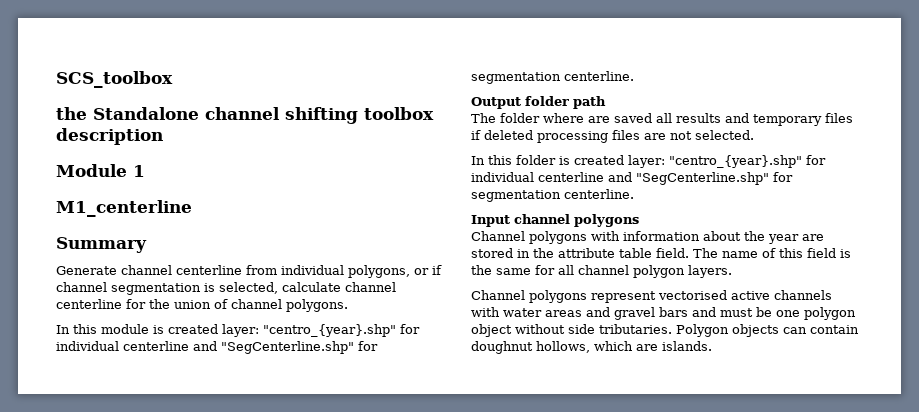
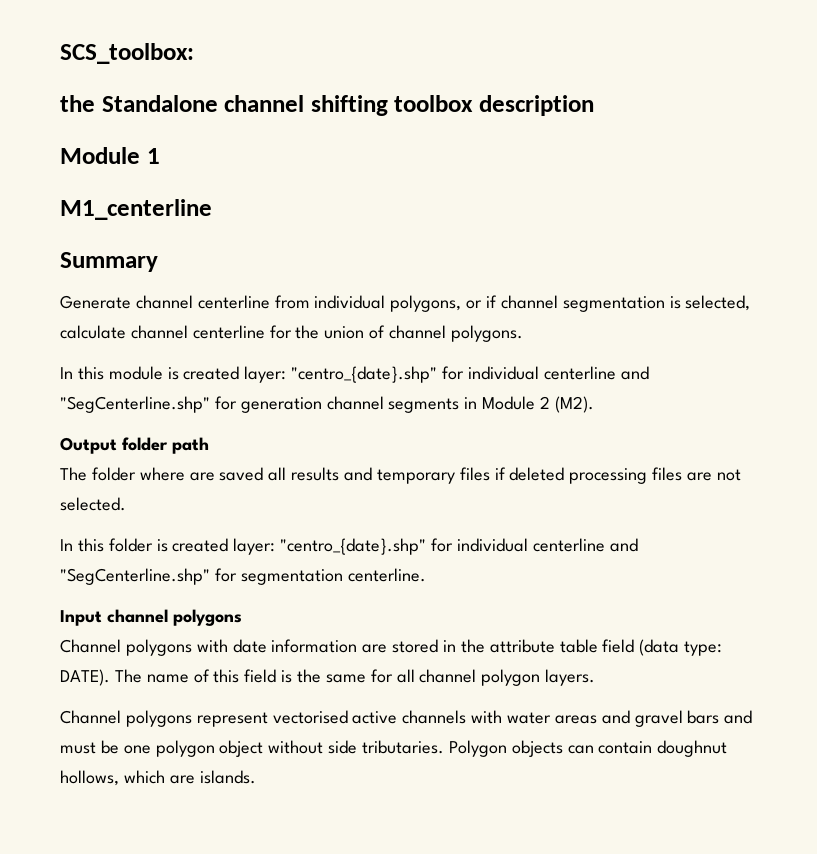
[56,71,173,88] SCS_toolbox -> [60,43,194,64] SCS_toolbox:
[263,324,420,337] [56,341,378,354] [471,71,634,84] "centro_{year}.shp" for individual centerline and "SegCenterline.shp" for segmentation centerline. -> [291,366,649,383] [60,396,594,413] "centro_{date}.shp" for individual centerline and "SegCenterline.shp" for generation channel segments in Module 2 (M2).
[669,155,802,168] "centro_{year}.shp" -> [280,538,427,555] "centro_{date}.shp"
[623,231,799,244] information about the year -> [232,639,358,653] date information
[656,248,689,258] field. -> [602,639,723,656] [60,669,110,686] field (data type: DATE).

